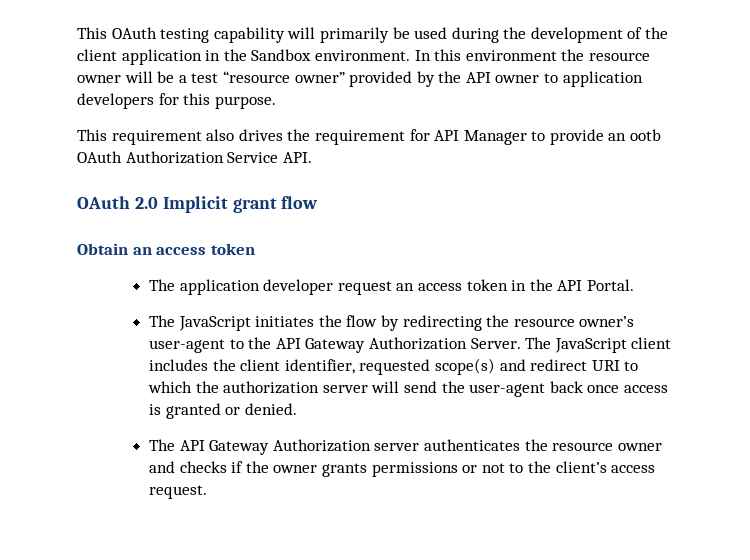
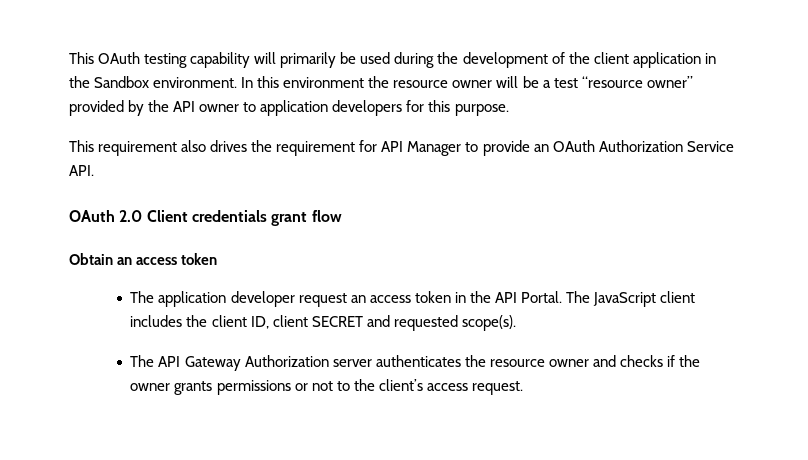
[630,129,662,141] ootb -> (549, 148) none
[162,196,228,213] Implicit -> [146,210,267,222] Client credentials
[149,315,635,331] [149,337,521,353] // The JavaScript initiates the flow by redirecting the resource owner’s user-agent to the API Gateway Authorization Server. -> (562, 297) none
[284,358,639,375] [148,381,668,397] [149,403,297,419] identifier, requested scope(s) and redirect URI to which the authorization server will send the user-agent back once access is granted or denied. -> [250,315,516,331] ID, client SECRET and requested scope(s).

